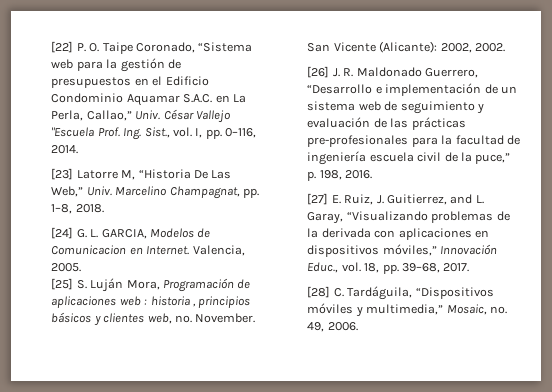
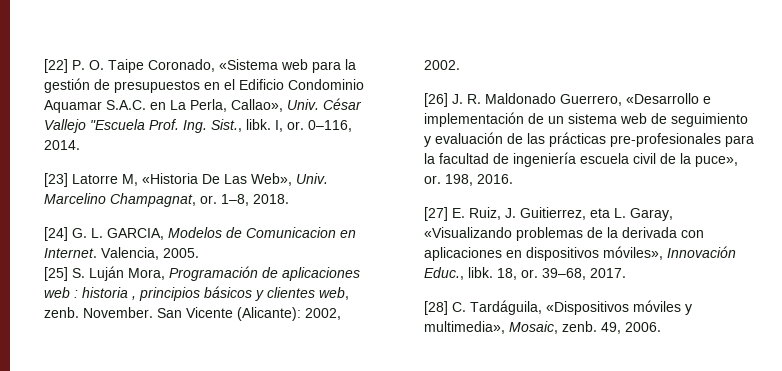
[198,42,253,52] “Sistema -> [218,59,278,70] «Sistema
[86,110,132,121] Callao,” -> [230,99,283,112] Callao»,
[172,127,222,139] vol. I, pp. -> [245,119,304,132] libk. I, or.
[138,169,191,179] “Historia -> [141,173,198,184] «Historia
[51,186,84,197] Web,” -> [250,173,292,186] Web»,
[242,188,259,198] pp. -> [199,195,217,204] or.
[174,315,192,323] no. -> [43,307,79,318] zenb.
[307,84,373,94] “Desarrollo -> [625,93,699,104] «Desarrollo
[475,153,511,164] [307,171,317,181] puce,” p. -> [694,156,738,167] [423,175,441,184] puce», or.
[450,194,473,204] and -> [589,208,610,218] eta
[346,211,428,221] “Visualizando -> [423,227,512,238] «Visualizando
[382,244,437,256] móviles,” -> [602,246,663,260] móviles»,
[341,262,399,274] vol. 18, pp. -> [467,267,538,280] libk. 18, or.
[415,287,494,299] “Dispositivos -> [545,301,629,315] «Dispositivos
[366,304,507,315] multimedia,” Mosaic, no. -> [423,321,597,334] multimedia», Mosaic, zenb.

